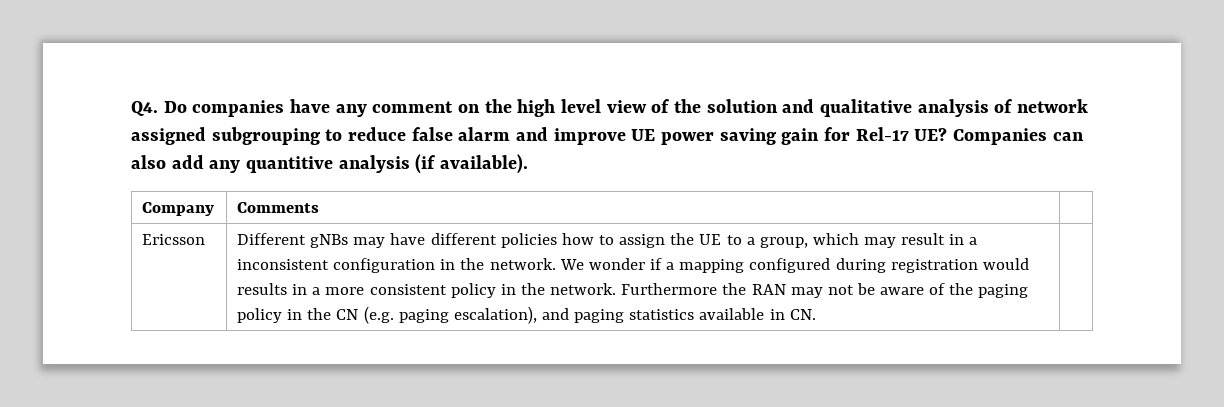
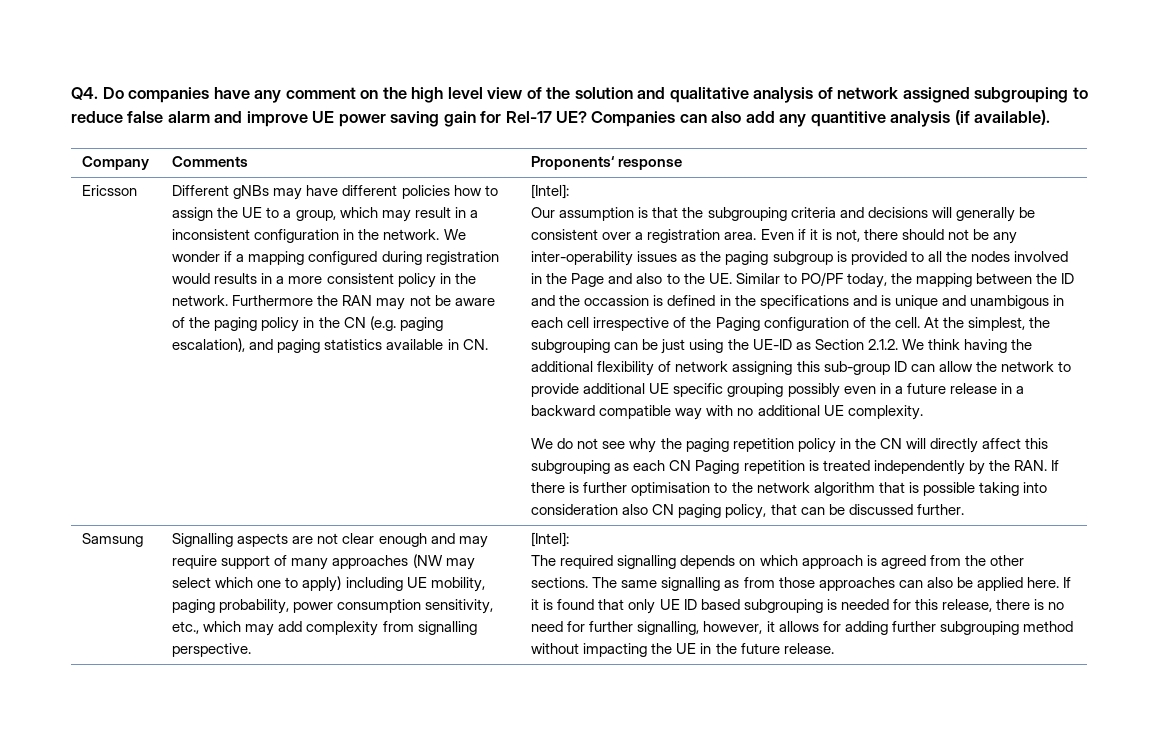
(320, 207) none -> [531,156,683,170] Proponents‘ response
(816, 314) none -> [531,184,570,199] [531,207,1035,222] [531,229,1017,244] [531,251,1068,266] [531,272,1075,288] [531,295,1064,309] [531,317,1050,331] [531,339,1032,354] [531,361,1071,376] [531,383,1024,398] [531,405,923,420] [531,438,1048,453] [531,460,1059,475] [531,482,1047,496] [531,504,964,519] [82,533,144,547] [172,533,488,548] [172,554,475,570] [172,576,485,592] [172,599,494,614] [172,621,477,636] [172,643,252,657] [531,532,570,547] [531,555,1024,569] [531,577,1071,591] [531,599,1065,614] [531,621,1073,635] [531,643,834,657] [Intel]: // Our assumption is that the subgrouping criteria and decisions will generally be consistent over a registration area. Even if it is not, there should not be any inter-operability issues as the paging subgroup is provided to all the nodes involved in the Page and also to the UE. Similar to PO/PF today, the mapping between the ID and the occassion is defined in the specifications and is unique and unambigous in each cell irrespective of the Paging configuration of the cell. At the simplest, the subgrouping can be just using the UE-ID as Section 2.1.2. We think having the additional flexibility of network assigning this sub-group ID can allow the network to provide additional UE specific grouping possibly even in a future release in a backward compatible way with no additional UE complexity. // We do not see why the paging repetition policy in the CN will directly affect this subgrouping as each CN Paging repetition is treated independently by the RAN. If there is further optimisation to the network algorithm that is possible taking into consideration also CN paging policy, that can be discussed further. // Samsung | Signalling aspects are not clear enough and may require support of many approaches (NW may select which one to apply) including UE mobility, paging probability, power consumption sensitivity, etc., which may add complexity from signalling perspective. | [Intel]: // The required signalling depends on which approach is agreed from the other sections. The same signalling as from those approaches can also be applied here. If it is found that only UE ID based subgrouping is needed for this release, there is no need for further signalling, however, it allows for adding further subgrouping method without impacting the UE in the future release.

